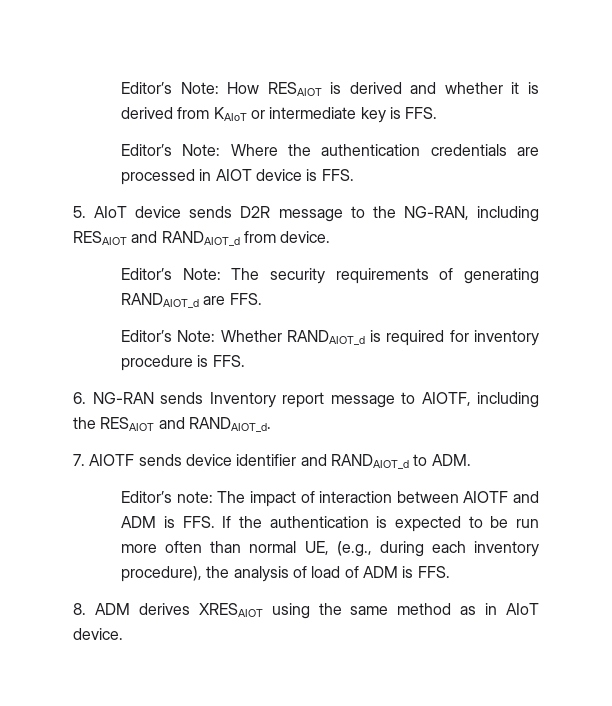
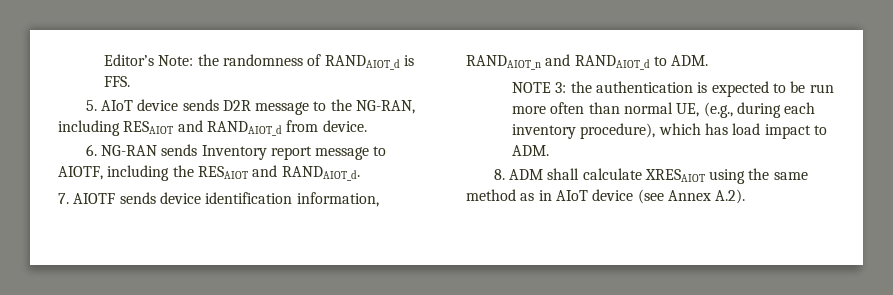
[121,82,540,96] [121,107,438,123] [121,144,539,156] [121,169,303,185] Editor’s Note: How RESAIOT is derived and whether it is derived from KAIoT or intermediate key is FFS. // Editor’s Note: Where the authentication credentials are processed in AIOT device -> [103,54,400,70] Editor’s Note: the randomness of RANDAIOT_d
[121,268,539,284] [121,293,262,308] [121,330,539,346] [121,355,245,371] // Editor’s Note: The security requirements of generating RANDAIOT_d are FFS. // Editor’s Note: Whether RANDAIOT_d is required for inventory procedure is FFS. -> (367, 126) none
[236,454,297,466] identifier -> [205,192,379,207] [466,55,541,70] identification information, RANDAIOT_n
[121,491,539,507] [121,516,232,528] Editor’s note: The impact of interaction between AIOTF and ADM is FFS. If -> [511,82,567,93] NOTE 3:
[206,566,450,582] the analysis of load of ADM is FFS. -> [658,123,827,139] [511,145,549,156] which has load impact to ADM.
[138,603,190,615] derives -> [547,168,642,180] shall calculate
[73,628,123,640] device. -> [592,189,746,204] device (see Annex A.2).

